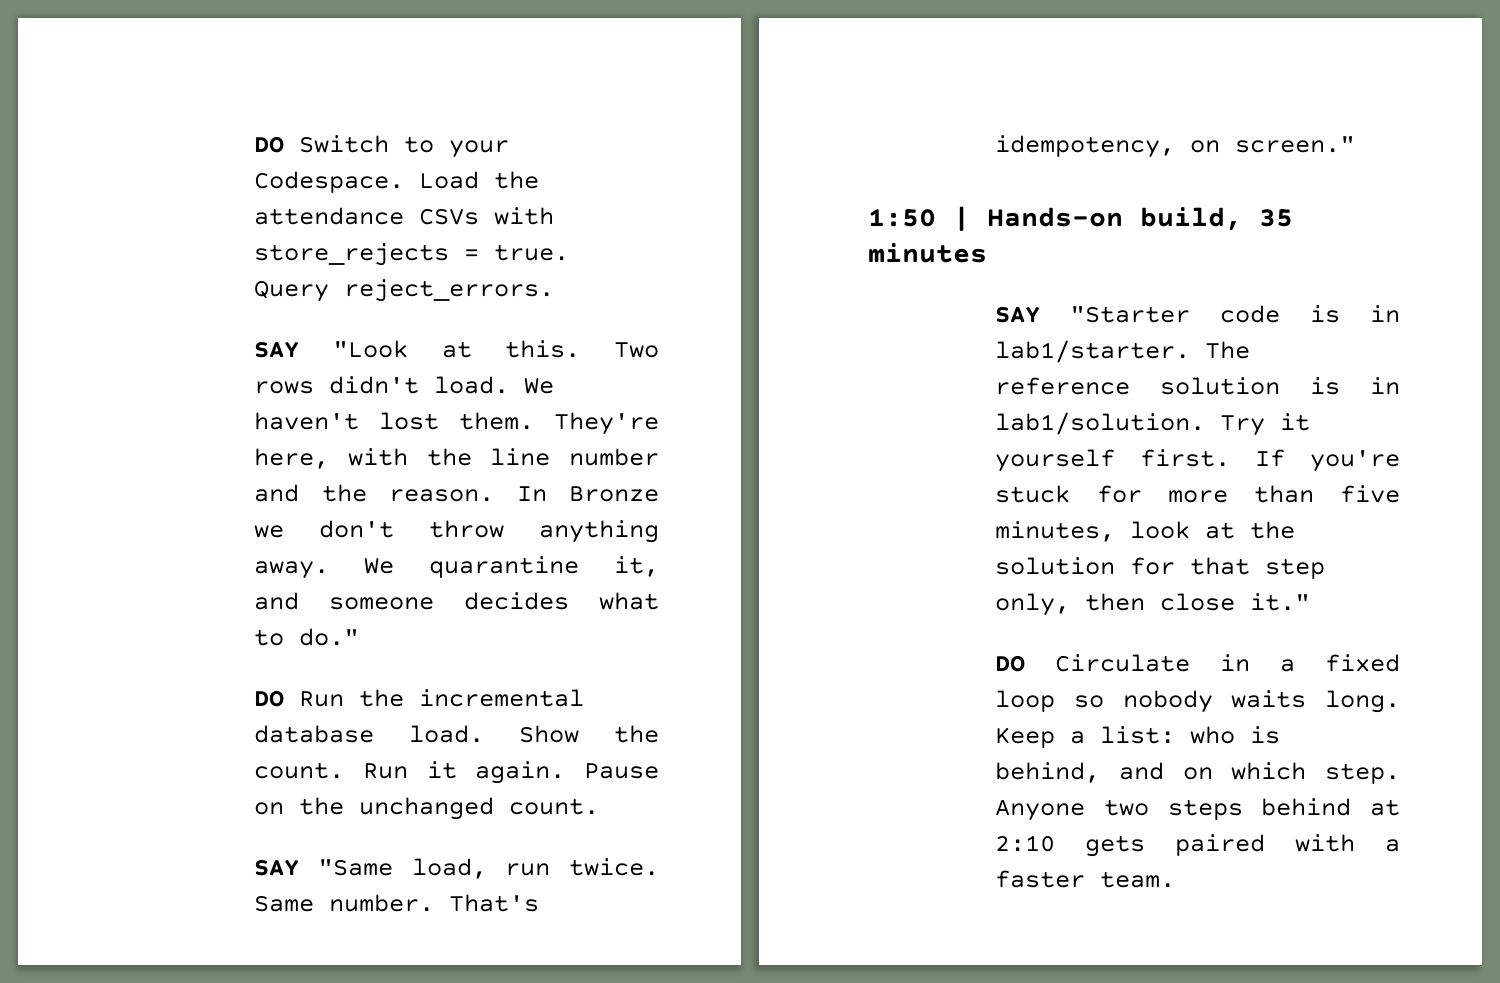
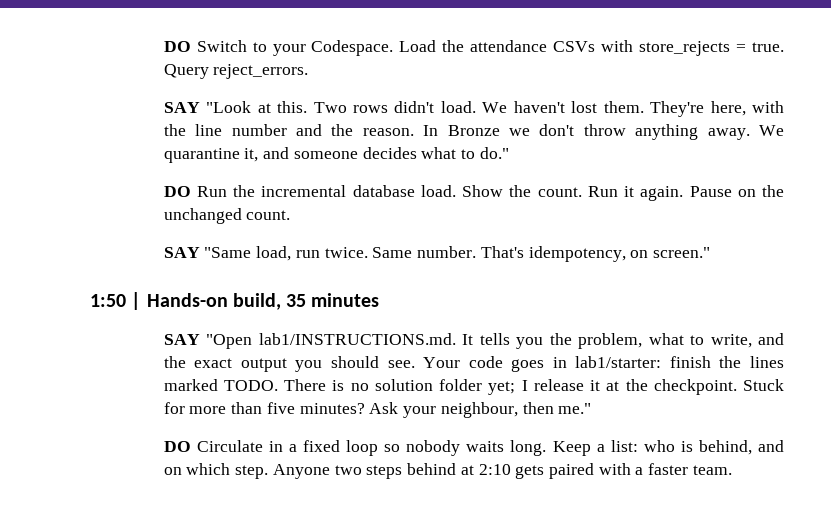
[1070,305,1400,323] [995,340,1251,363] [995,377,1400,395] [995,412,1311,436] [995,449,1400,472] [995,485,1400,503] [995,521,1296,542] [995,557,1326,579] [995,593,1311,616] "Starter code is in lab1/starter. The reference solution is in lab1/solution. Try it yourself first. If you're stuck for more than five minutes, look at the solution for that step only, then close it." -> [206,333,785,349] [163,356,785,372] [163,379,785,395] [163,402,592,418] "Open lab1/INSTRUCTIONS.md. It tells you the problem, what to write, and the exact output you should see. Your code goes in lab1/starter: finish the lines marked TODO. There is no solution folder yet; I release it at the checkpoint. Stuck for more than five minutes? Ask your neighbour, then me."

